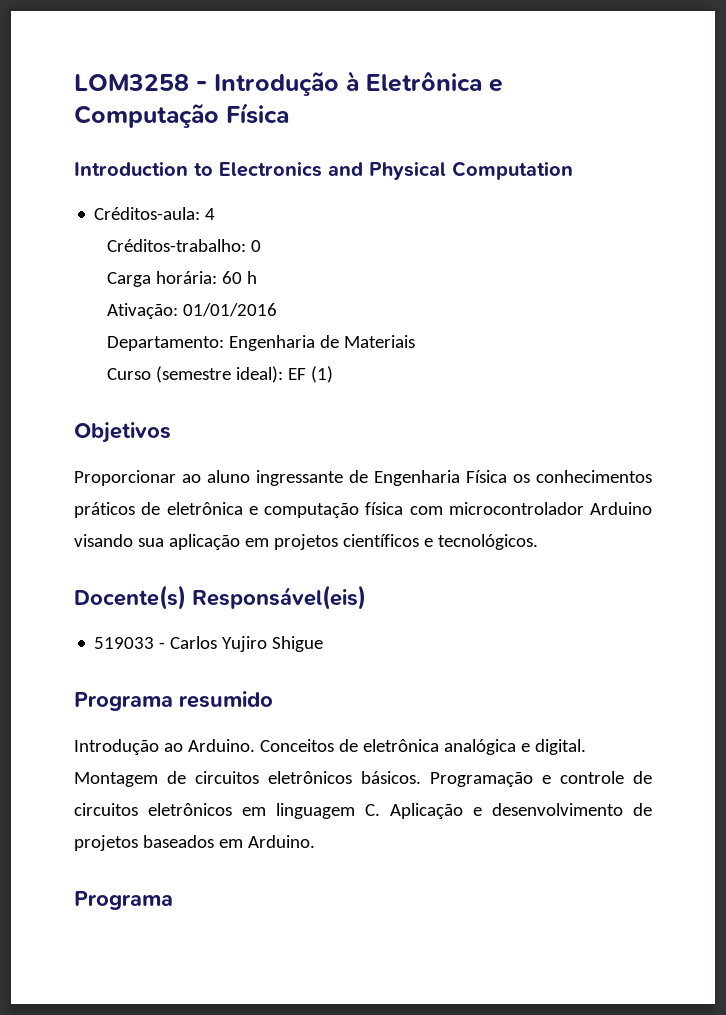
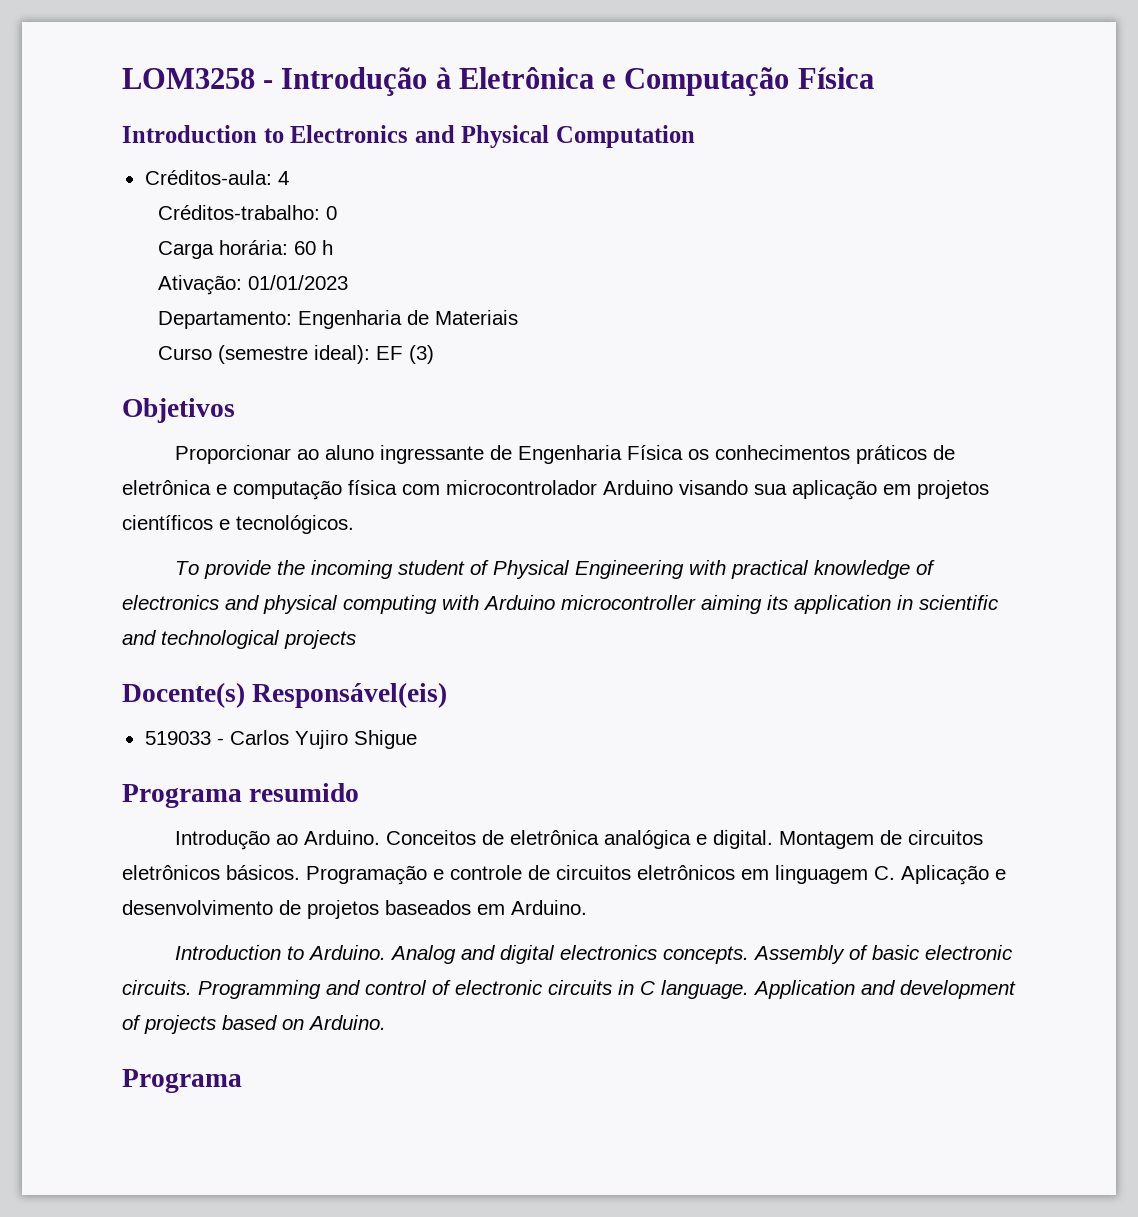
[182,303,277,317] 01/01/2016 -> [247,275,348,290] 01/01/2023
[310,366,333,383] (1) -> [408,345,434,364] (3)
(538, 542) none -> [175,560,936,579] [122,595,999,614] [122,630,356,649] // To provide the incoming student of Physical Engineering with practical knowledge of electronics and physical computing with Arduino microcontroller aiming its application in scientific and technological projects
(315, 841) none -> [175,945,1014,964] [122,980,1016,999] [122,1015,386,1034] // Introduction to Arduino. Analog and digital electronics concepts. Assembly of basic electronic circuits. Programming and control of electronic circuits in C language. Application and development of projects based on Arduino.

